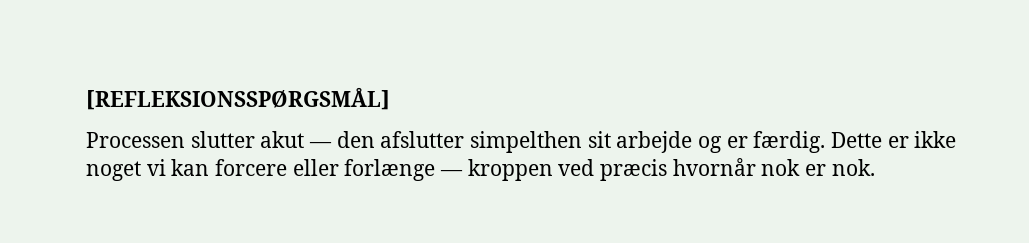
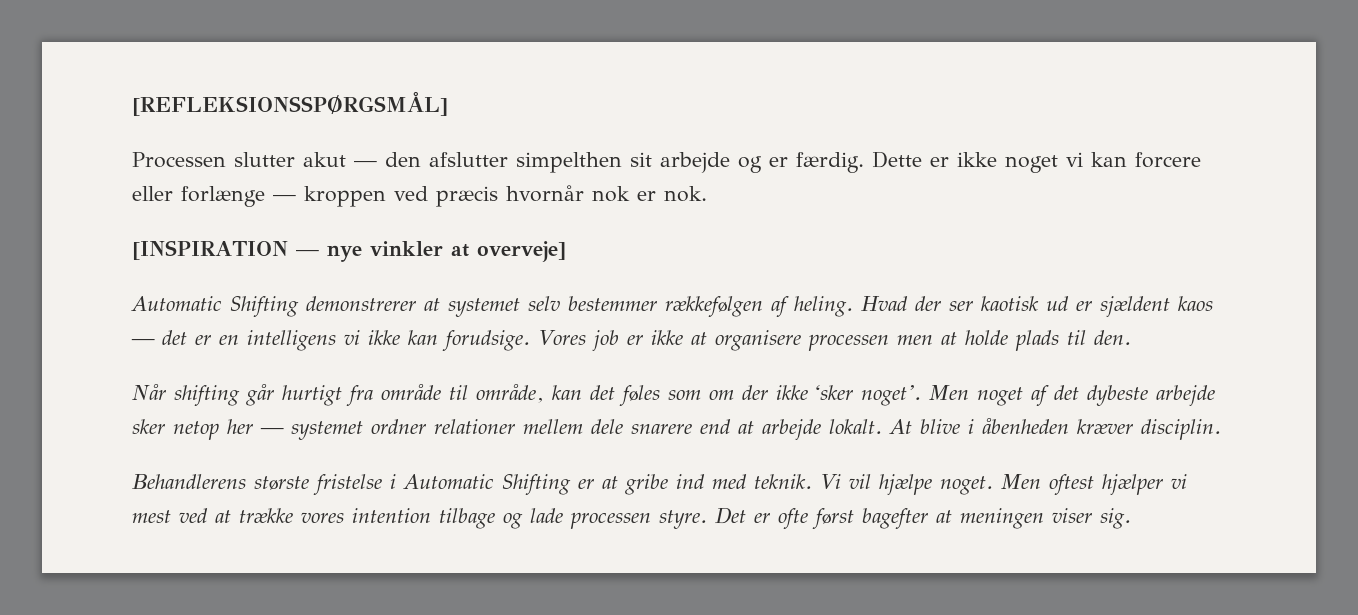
(875, 167) none -> [132,240,566,262] [131,296,1213,317] [131,330,1131,351] [132,384,1215,406] [132,418,1221,440] [132,474,1187,495] [132,507,1131,529] // [INSPIRATION — nye vinkler at overveje] // Automatic Shifting demonstrerer at systemet selv bestemmer rækkefølgen af heling. Hvad der ser kaotisk ud er sjældent kaos — det er en intelligens vi ikke kan forudsige. Vores job er ikke at organisere processen men at holde plads til den. // Når shifting går hurtigt fra område til område, kan det føles som om der ikke ‘sker noget’. Men noget af det dybeste arbejde sker netop her — systemet ordner relationer mellem dele snarere end at arbejde lokalt. At blive i åbenheden kræver disciplin. // Behandlerens største fristelse i Automatic Shifting er at gribe ind med teknik. Vi vil hjælpe noget. Men oftest hjælper vi mest ved at trække vores intention tilbage og lade processen styre. Det er ofte først bagefter at meningen viser sig.

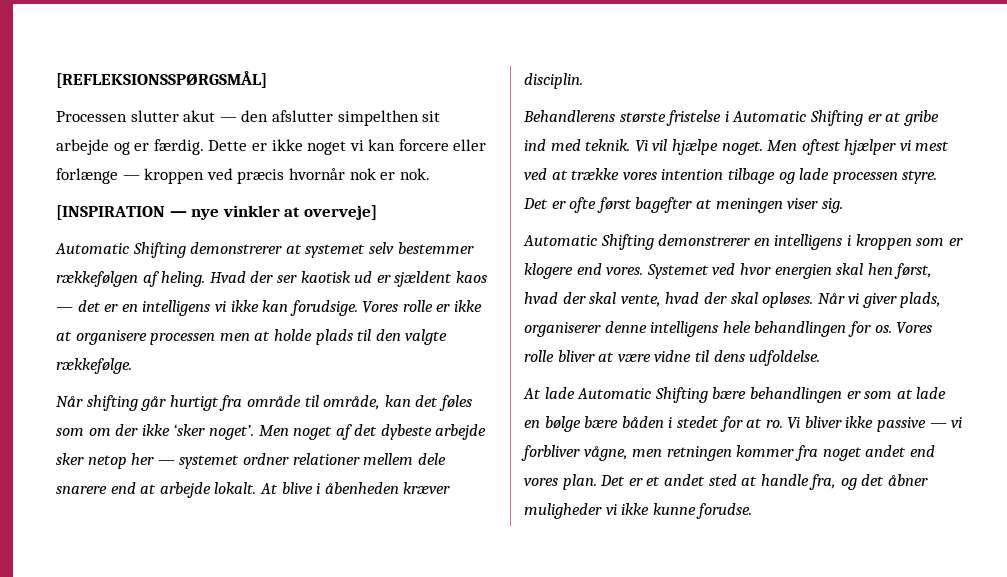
[591,330,619,351] job -> [402,300,433,312] rolle
[1093,330,1131,345] den. -> [375,329,448,345] [56,358,132,374] den valgte rækkefølge.
(1131, 518) none -> [523,234,963,250] [524,263,933,279] [524,292,942,308] [524,321,933,337] [524,350,821,366] [523,387,947,403] [524,416,963,432] [521,445,935,461] [524,474,929,490] [524,503,753,519] // Automatic Shifting demonstrerer en intelligens i kroppen som er klogere end vores. Systemet ved hvor energien skal hen først, hvad der skal vente, hvad der skal opløses. Når vi giver plads, organiserer denne intelligens hele behandlingen for os. Vores rolle bliver at være vidne til dens udfoldelse. // At lade Automatic Shifting bære behandlingen er som at lade en bølge bære båden i stedet for at ro. Vi bliver ikke passive — vi forbliver vågne, men retningen kommer fra noget andet end vores plan. Det er et andet sted at handle fra, og det åbner muligheder vi ikke kunne forudse.

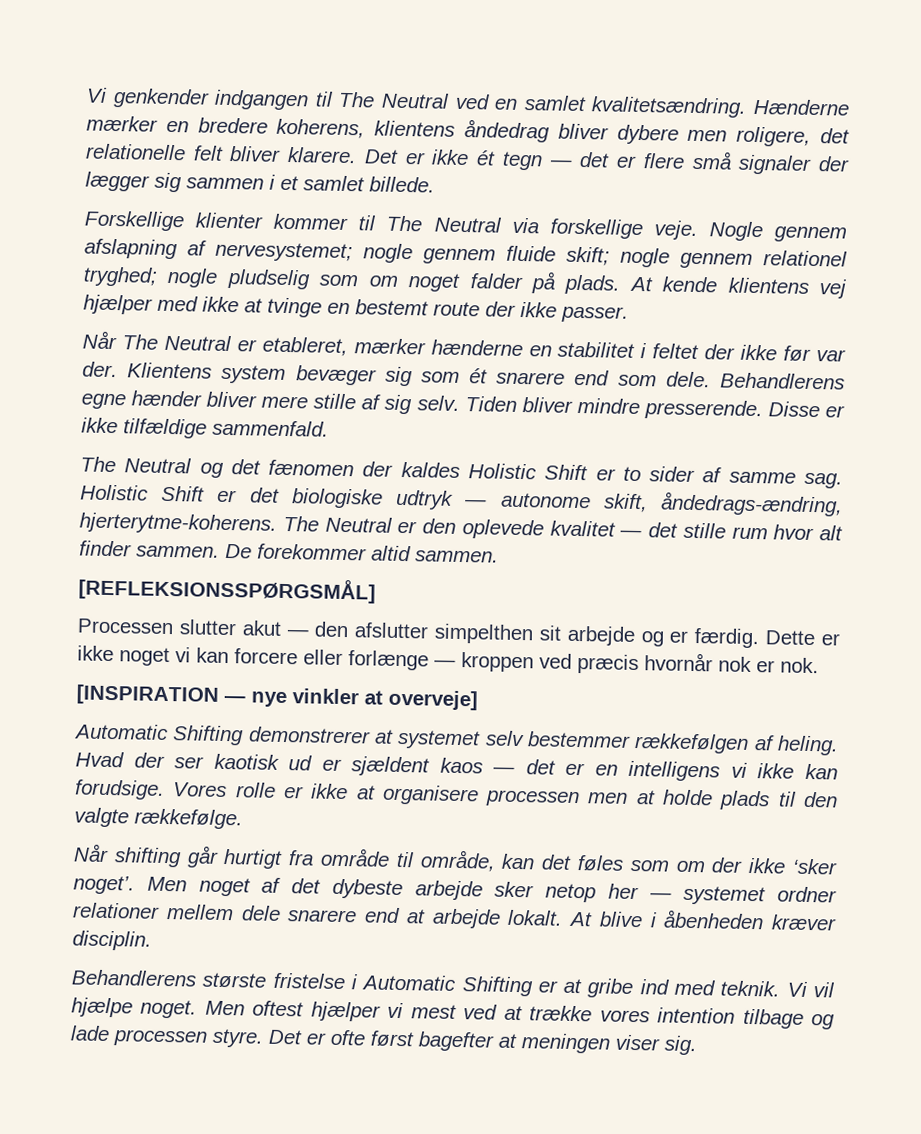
(56, 79) none -> [86,87,851,118] [86,115,850,147] [85,143,851,175] [85,171,435,193] [84,210,848,243] [84,238,848,269] [83,266,847,299] [83,294,629,323] [82,330,847,362] [82,361,845,390] [81,390,846,421] [81,417,329,439] [80,456,844,489] [80,484,843,517] [79,512,843,541] [79,540,499,563] Vi genkender indgangen til The Neutral ved en samlet kvalitetsændring. Hænderne mærker en bredere koherens, klientens åndedrag bliver dybere men roligere, det relationelle felt bliver klarere. Det er ikke ét tegn — det er flere små signaler der lægger sig sammen i et samlet billede. // Forskellige klienter kommer til The Neutral via forskellige veje. Nogle gennem afslapning af nervesystemet; nogle gennem fluide skift; nogle gennem relationel tryghed; nogle pludselig som om noget falder på plads. At kende klientens vej hjælper med ikke at tvinge en bestemt route der ikke passer. // Når The Neutral er etableret, mærker hænderne en stabilitet i feltet der ikke før var der. Klientens system bevæger sig som ét snarere end som dele. Behandlerens egne hænder bliver mere stille af sig selv. Tiden bliver mindre presserende. Disse er ikke tilfældige sammenfald. // The Neutral og det fænomen der kaldes Holistic Shift er to sider af samme sag. Holistic Shift er det biologiske udtryk — autonome skift, åndedrags-ændring, hjerterytme-koherens. The Neutral er den oplevede kvalitet — det stille rum hvor alt finder sammen. De forekommer altid sammen. //
[523,234,963,250] [524,263,933,279] [524,292,942,308] [524,321,933,337] [524,350,821,366] [523,387,947,403] [524,416,963,432] [521,445,935,461] [524,474,929,490] [524,503,753,519] // Automatic Shifting demonstrerer en intelligens i kroppen som er klogere end vores. Systemet ved hvor energien skal hen først, hvad der skal vente, hvad der skal opløses. Når vi giver plads, organiserer denne intelligens hele behandlingen for os. Vores rolle bliver at være vidne til dens udfoldelse. // At lade Automatic Shifting bære behandlingen er som at lade en bølge bære båden i stedet for at ro. Vi bliver ikke passive — vi forbliver vågne, men retningen kommer fra noget andet end vores plan. Det er et andet sted at handle fra, og det åbner muligheder vi ikke kunne forudse. -> (698, 1045) none

